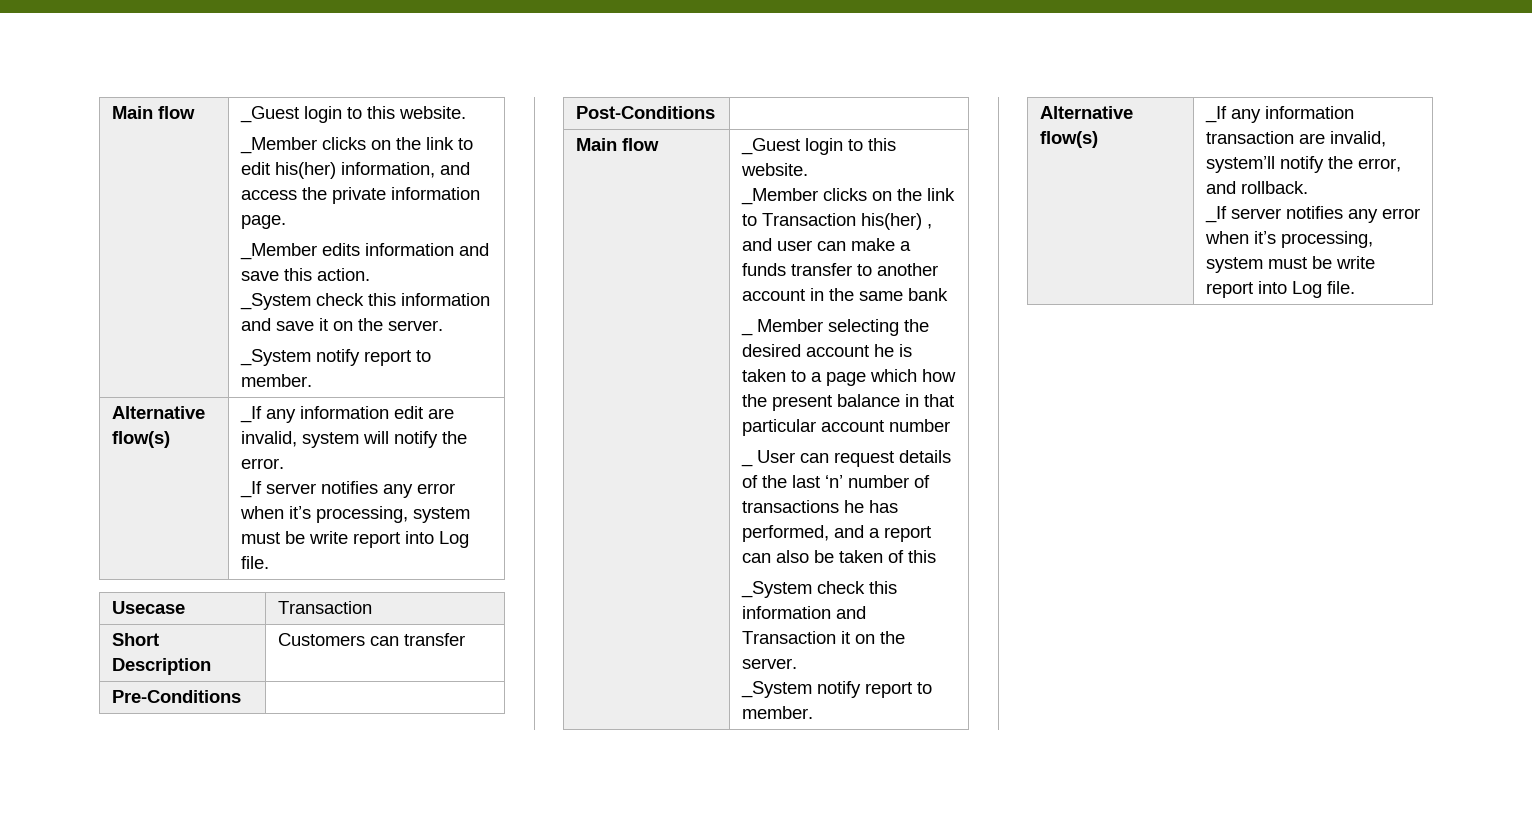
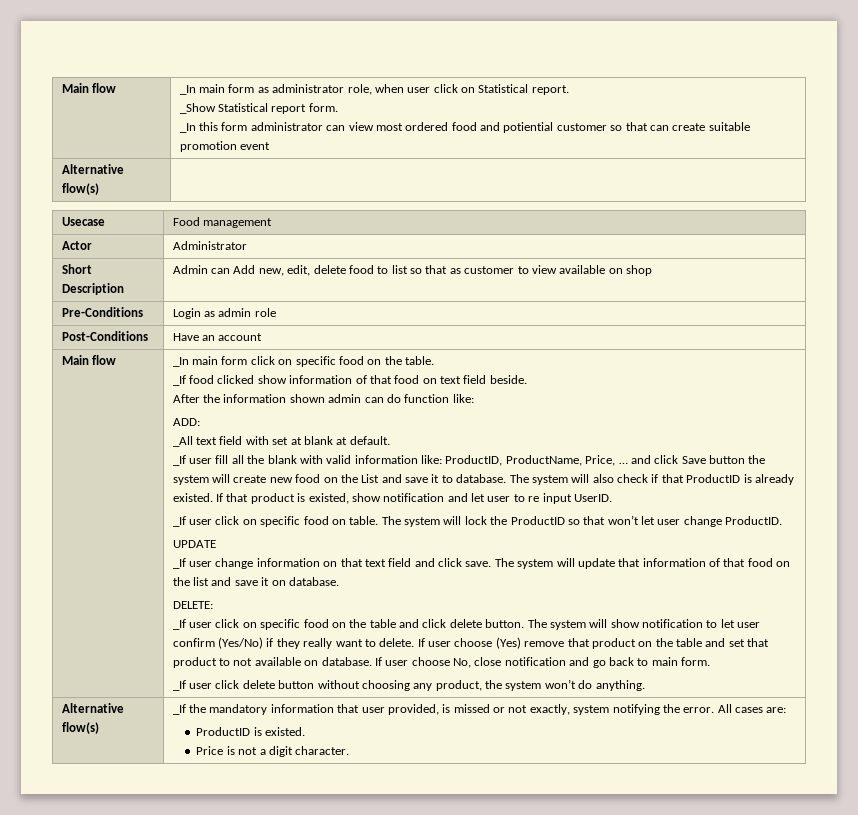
[111,106,195,119] [239,106,466,123] [239,137,473,154] [240,162,470,179] [240,187,480,204] [240,215,286,229] [239,243,489,260] [240,268,370,281] [239,293,490,310] [240,318,443,331] [239,349,431,366] [240,374,312,387] [111,406,205,419] [111,431,170,448] [239,406,454,423] [240,431,467,448] [240,458,284,469] [239,481,455,498] [239,506,470,523] [240,531,469,548] [240,556,269,569] [111,601,185,614] [277,601,372,614] [111,633,159,646] [111,658,211,675] [277,633,465,646] [111,690,241,703] [575,106,715,119] [575,138,659,151] [740,138,896,155] [740,163,808,176] [740,188,955,205] [741,213,932,230] [741,238,911,251] [741,263,938,276] [741,288,948,301] [740,332,753,336] [756,319,929,336] [741,344,912,357] [741,369,956,386] [741,394,954,411] [741,419,950,436] [740,463,753,467] [756,450,951,467] [741,475,930,488] [741,500,898,513] [741,525,931,542] [741,550,936,563] [740,581,897,598] [741,606,866,619] [741,631,905,644] [741,658,797,669] [740,681,932,698] [741,706,813,719] [1039,106,1133,119] [1039,131,1098,148] [1204,106,1354,123] [1205,131,1386,147] [1205,156,1401,173] [1205,181,1308,194] [1204,206,1420,223] [1204,231,1373,248] [1205,256,1375,273] [1205,281,1355,298] Main flow | _Guest login to this website. // _Member clicks on the link to edit his(her) information, and access the private information page. // _Member edits information and save this action. // _System check this information and save it on the server. // _System notify report to member. // Alternative flow(s) | _If any information edit are invalid, system will notify the error. // _If server notifies any error when it’s processing, system must be write report into Log file. // Usecase | Transaction // Short Description | Customers can transfer // Pre-Conditions | // Post-Conditions | // Main flow | _Guest login to this website. // _Member clicks on the link to Transaction his(her) , and user can make a funds transfer to another account in the same bank // _ Member selecting the desired account he is taken to a page which how the present balance in that particular account number // _ User can request details of the last ‘n’ number of transactions he has performed, and a report can also be taken of this // _System check this information and Transaction it on the server. // _System notify report to member. // Alternative flow(s) | _If any information transaction are invalid, system’ll notify the error, and rollback. // _If server notifies any error when it’s processing, system must be write report into Log file. -> [61,83,117,93] [179,84,569,95] [179,103,338,114] [179,122,750,133] [179,141,271,152] [61,164,124,174] [61,183,99,195] [61,217,105,226] [172,217,273,228] [61,241,92,250] [172,241,247,250] [61,264,92,274] [61,283,124,295] [172,265,653,276] [61,307,143,317] [172,308,276,319] [61,331,148,341] [172,333,263,341] [61,355,117,365] [172,356,435,367] [172,375,527,386] [172,394,474,403] [172,418,200,426] [172,436,390,447] [172,455,766,466] [172,474,794,485] [172,493,612,504] [172,515,783,527] [172,540,216,548] [172,558,791,569] [172,577,339,586] [172,601,213,609] [172,619,761,630] [172,637,770,649] [172,657,711,668] [172,679,645,691] [61,703,124,713] [61,722,99,734] [172,704,787,715] [196,727,306,736] [196,746,350,757] Main flow | _In main form as administrator role, when user click on Statistical report. // _Show Statistical report form. // _In this form administrator can view most ordered food and potiential customer so that can create suitable promotion event // Alternative flow(s) | // Usecase | Food management // Actor | Administrator // Short Description | Admin can Add new, edit, delete food to list so that as customer to view available on shop // Pre-Conditions | Login as admin role // Post-Conditions | Have an account // Main flow | _In main form click on specific food on the table. // _If food clicked show information of that food on text field beside. // After the information shown admin can do function like: // ADD: // _All text field with set at blank at default. // _If user fill all the blank with valid information like: ProductID, ProductName, Price, … and click Save button the system will create new food on the List and save it to database. The system will also check if that ProductID is already existed. If that product is existed, show notification and let user to re input UserID. // _If user click on specific food on table. The system will lock the ProductID so that won’t let user change ProductID. // UPDATE // _If user change information on that text field and click save. The system will update that information of that food on the list and save it on database. // DELETE: // _If user click on specific food on the table and click delete button. The system will show notification to let user confirm (Yes/No) if they really want to delete. If user choose (Yes) remove that product on the table and set that product to not available on database. If user choose No, close notification and go back to main form. // _If user click delete button without choosing any product, the system won’t do anything. // Alternative flow(s) | _If the mandatory information that user provided, is missed or not exactly, system notifying the error. All cases are: // ProductID is existed. // Price is not a digit character.

